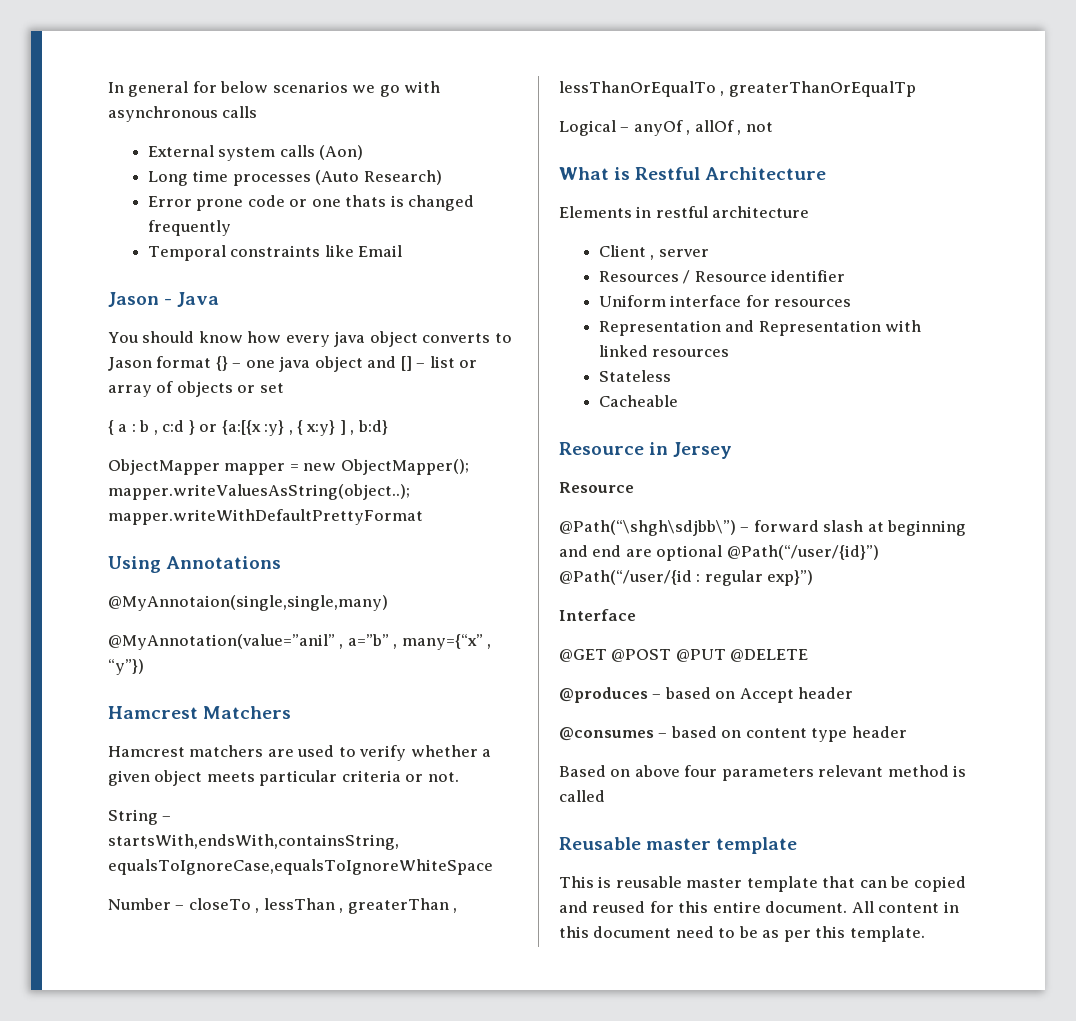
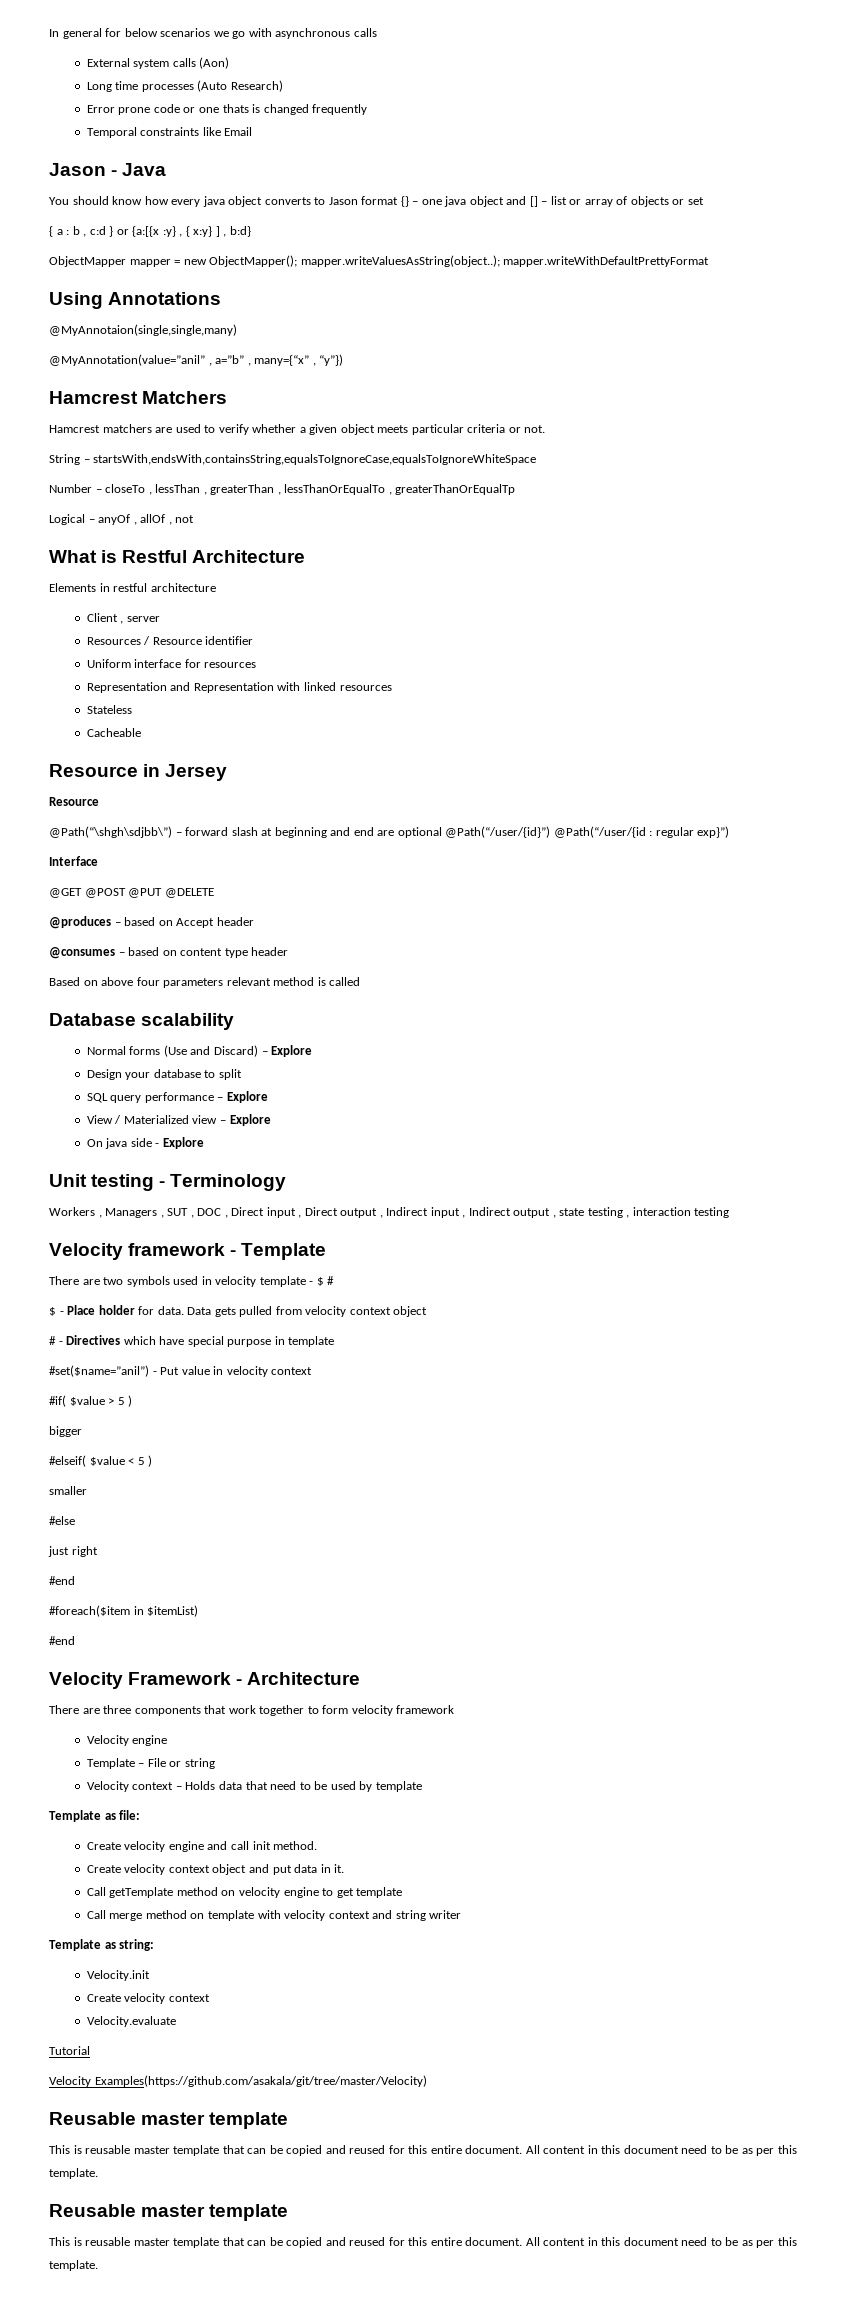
(605, 796) none -> [49,1013,235,1030] [86,1045,313,1057] [86,1069,242,1080] [86,1091,268,1103] [86,1114,271,1126] [86,1137,204,1149] [49,1174,287,1191] [49,1207,730,1218] [49,1243,327,1260] [49,1276,335,1287] [49,1305,428,1317] [49,1335,335,1347] [49,1365,313,1377] [49,1395,133,1407] [49,1426,82,1437] [49,1455,153,1467] [49,1486,87,1495] [49,1516,75,1525] [48,1546,98,1557] [49,1576,75,1585] [49,1605,199,1617] [49,1636,75,1645] [49,1672,361,1689] [49,1705,455,1716] [86,1735,168,1746] [86,1758,215,1769] [86,1781,422,1792] [49,1810,141,1822] [86,1841,318,1852] [86,1864,345,1875] [86,1887,403,1898] [86,1910,462,1921] [49,1939,155,1951] [86,1970,150,1981] [86,1993,210,2004] [86,2016,176,2027] [49,2046,90,2055] [49,2075,427,2087] // Database scalability // Normal forms (Use and Discard) – Explore // Design your database to split // SQL query performance – Explore // View / Materialized view – Explore // On java side - Explore // Unit testing - Terminology // Workers , Managers , SUT , DOC , Direct input , Direct output , Indirect input , Indirect output , state testing , interaction testing // Velocity framework - Template // There are two symbols used in velocity template - $ # // $ - Place holder for data. Data gets pulled from velocity context object // # - Directives which have special purpose in template // #set($name=”anil”) - Put value in velocity context // #if( $value > 5 ) // bigger // #elseif( $value < 5 ) // smaller // #else // just right // #end // #foreach($item in $itemList) // #end // Velocity Framework - Architecture // There are three components that work together to form velocity framework // Velocity engine // Template – File or string // Velocity context – Holds data that need to be used by template // Template as file: // Create velocity engine and call init method. // Create velocity context object and put data in it. // Call getTemplate method on velocity engine to get template // Call merge method on template with velocity context and string writer // Template as string: // Velocity.init // Create velocity context // Velocity.evaluate // Tutorial // Velocity Examples(https://github.com/asakala/git/tree/master/Velocity)
(925, 934) none -> [49,2204,289,2221] [49,2237,797,2248] [49,2260,98,2271] // Reusable master template // This is reusable master template that can be copied and reused for this entire document. All content in this document need to be as per this template.

